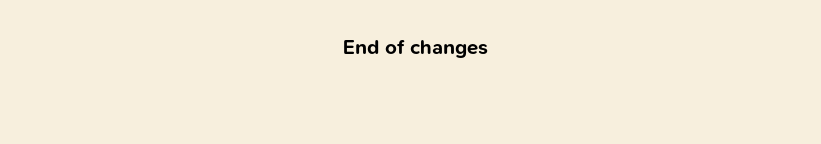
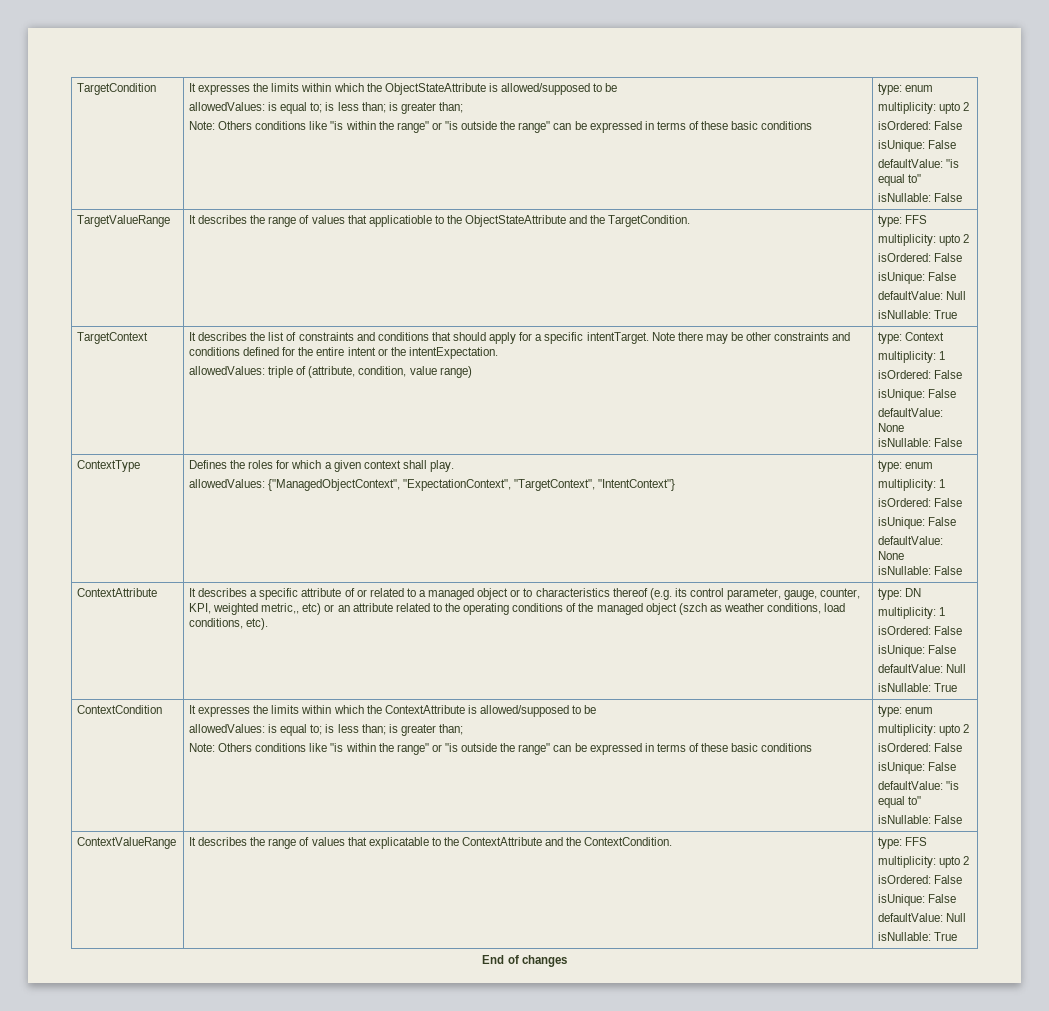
(343, 47) none -> [77,83,157,95] [189,83,618,95] [189,102,463,114] [189,121,813,133] [878,83,934,95] [878,102,970,114] [878,121,963,130] [878,140,957,152] [878,159,960,168] [878,174,922,186] [878,193,963,202] [77,215,171,227] [189,215,691,227] [878,215,928,227] [878,234,970,246] [878,253,963,262] [878,272,957,284] [878,291,967,300] [878,310,958,319] [77,332,149,344] [189,332,851,344] [189,347,498,359] [189,366,472,378] [878,332,945,344] [878,351,946,363] [878,370,963,379] [878,389,957,401] [878,408,944,417] [878,423,905,432] [878,438,963,447] [77,460,141,472] [189,460,454,472] [189,479,676,491] [878,460,934,472] [878,479,946,491] [878,498,963,507] [878,517,957,529] [878,536,944,545] [878,551,905,560] [878,566,963,575] [77,588,158,597] [189,588,861,600] [189,603,846,615] [189,618,269,630] [878,588,922,600] [878,607,946,619] [878,626,963,635] [878,645,957,657] [878,664,967,673] [878,683,958,692] [77,705,163,714] [189,705,597,717] [189,724,463,736] [189,743,813,755] [878,705,934,717] [878,724,970,736] [878,743,963,752] [878,762,957,774] [878,781,960,790] [878,796,922,808] [878,815,963,824] [77,837,177,849] [189,837,673,849] [878,837,928,849] [878,856,970,868] [878,875,963,884] [878,894,957,906] [878,913,967,922] [878,932,958,941] TargetCondition | It expresses the limits within which the ObjectStateAttribute is allowed/supposed to be // allowedValues: is equal to; is less than; is greater than; // Note: Others conditions like "is within the range" or "is outside the range" can be expressed in terms of these basic conditions | type: enum // multiplicity: upto 2 // isOrdered: False // isUnique: False // defaultValue: "is equal to" // isNullable: False // TargetValueRange | It describes the range of values that applicatioble to the ObjectStateAttribute and the TargetCondition. | type: FFS // multiplicity: upto 2 // isOrdered: False // isUnique: False // defaultValue: Null // isNullable: True // TargetContext | It describes the list of constraints and conditions that should apply for a specific intentTarget. Note there may be other constraints and conditions defined for the entire intent or the intentExpectation. // allowedValues: triple of (attribute, condition, value range) | type: Context // multiplicity: 1 // isOrdered: False // isUnique: False // defaultValue: None // isNullable: False // ContextType | Defines the roles for which a given context shall play. // allowedValues: {"ManagedObjectContext", "ExpectationContext", "TargetContext", "IntentContext"} | type: enum // multiplicity: 1 // isOrdered: False // isUnique: False // defaultValue: None // isNullable: False // ContextAttribute | It describes a specific attribute of or related to a managed object or to characteristics thereof (e.g. its control parameter, gauge, counter, KPI, weighted metric,, etc) or an attribute related to the operating conditions of the managed object (szch as weather conditions, load conditions, etc). | type: DN // multiplicity: 1 // isOrdered: False // isUnique: False // defaultValue: Null // isNullable: True // ContextCondition | It expresses the limits within which the ContextAttribute is allowed/supposed to be // allowedValues: is equal to; is less than; is greater than; // Note: Others conditions like "is within the range" or "is outside the range" can be expressed in terms of these basic conditions | type: enum // multiplicity: upto 2 // isOrdered: False // isUnique: False // defaultValue: "is equal to" // isNullable: False // ContextValueRange | It describes the range of values that explicatable to the ContextAttribute and the ContextCondition. | type: FFS // multiplicity: upto 2 // isOrdered: False // isUnique: False // defaultValue: Null // isNullable: True //

